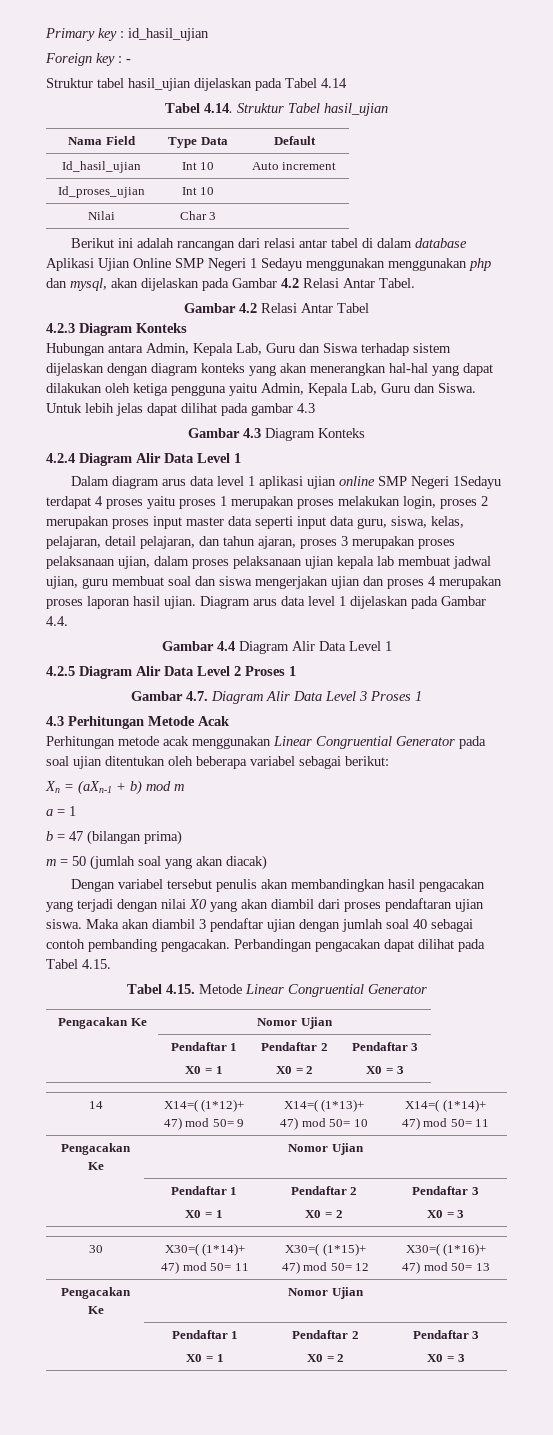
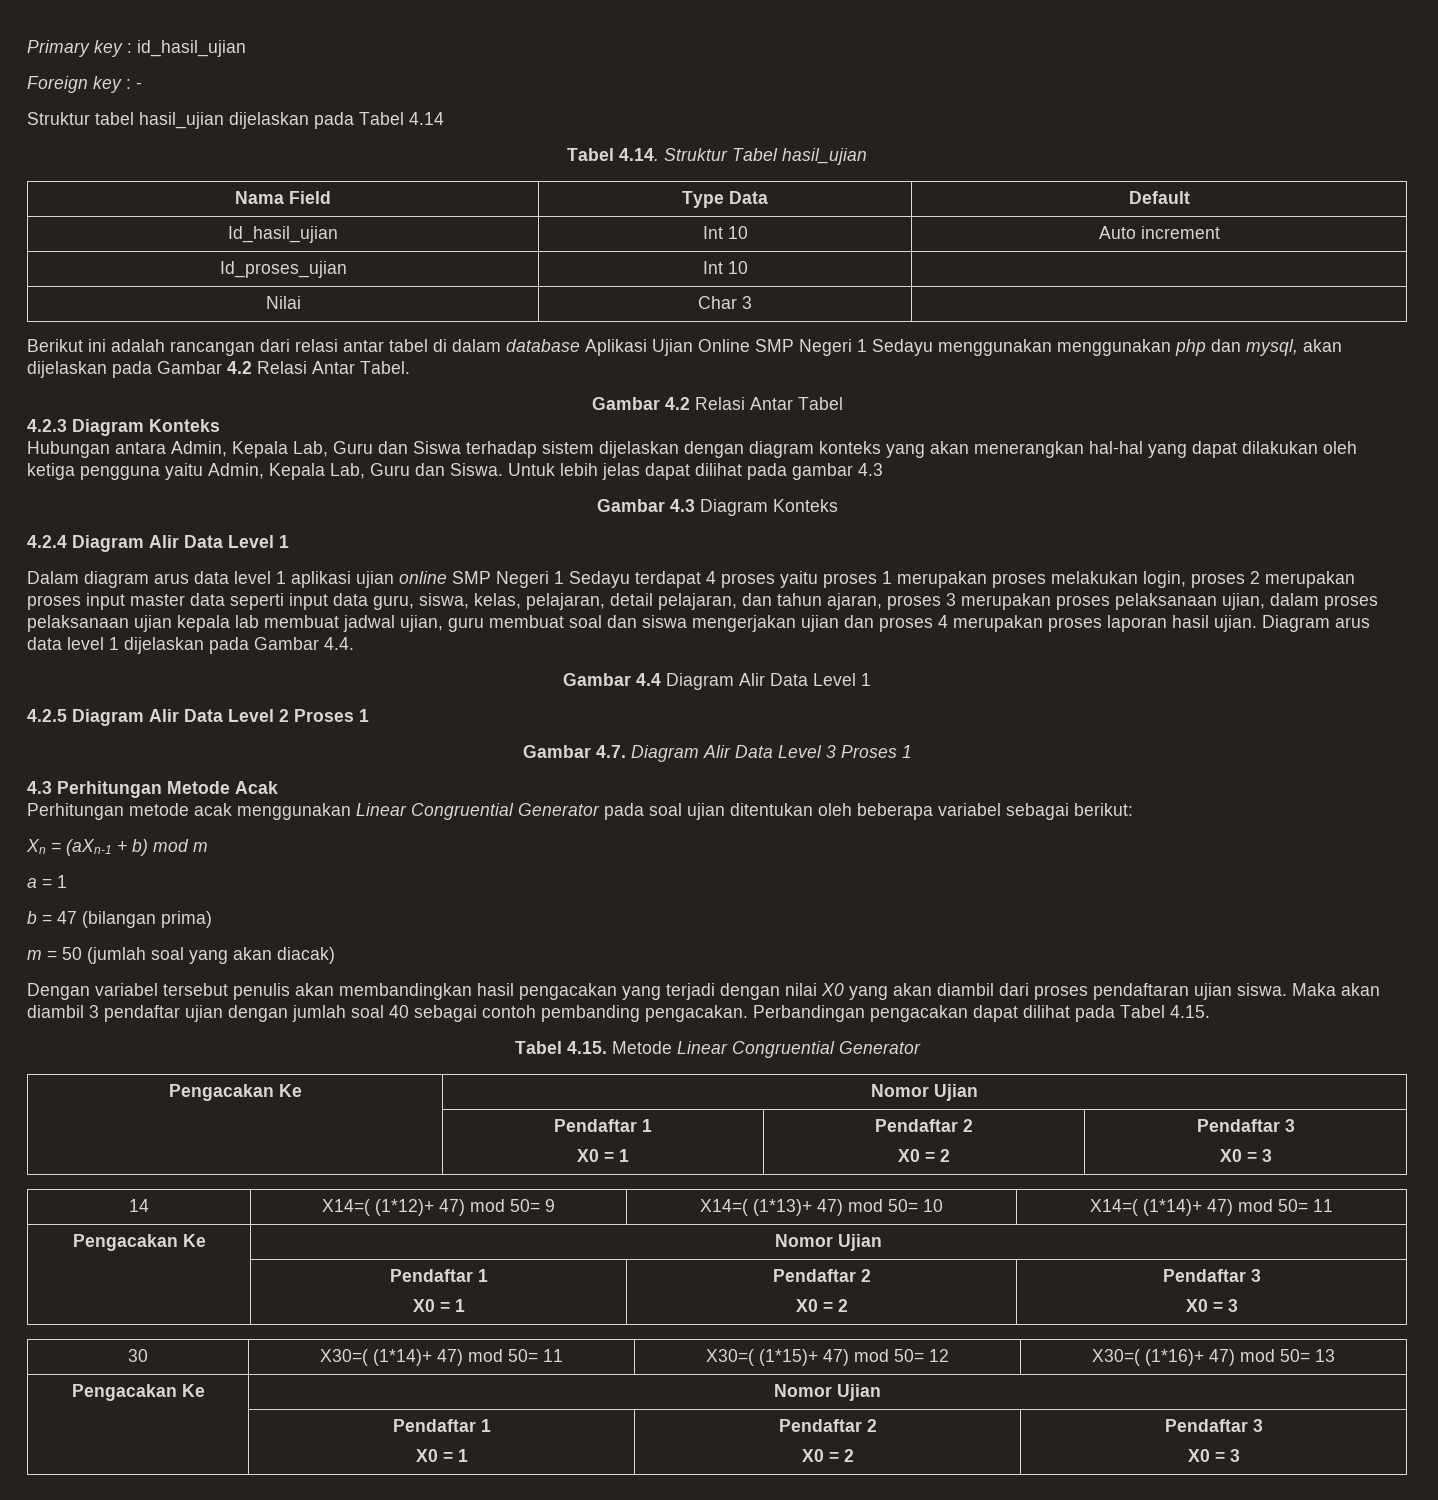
[453,476,502,489] 1Sedayu -> [554,571,630,588] 1 Sedayu

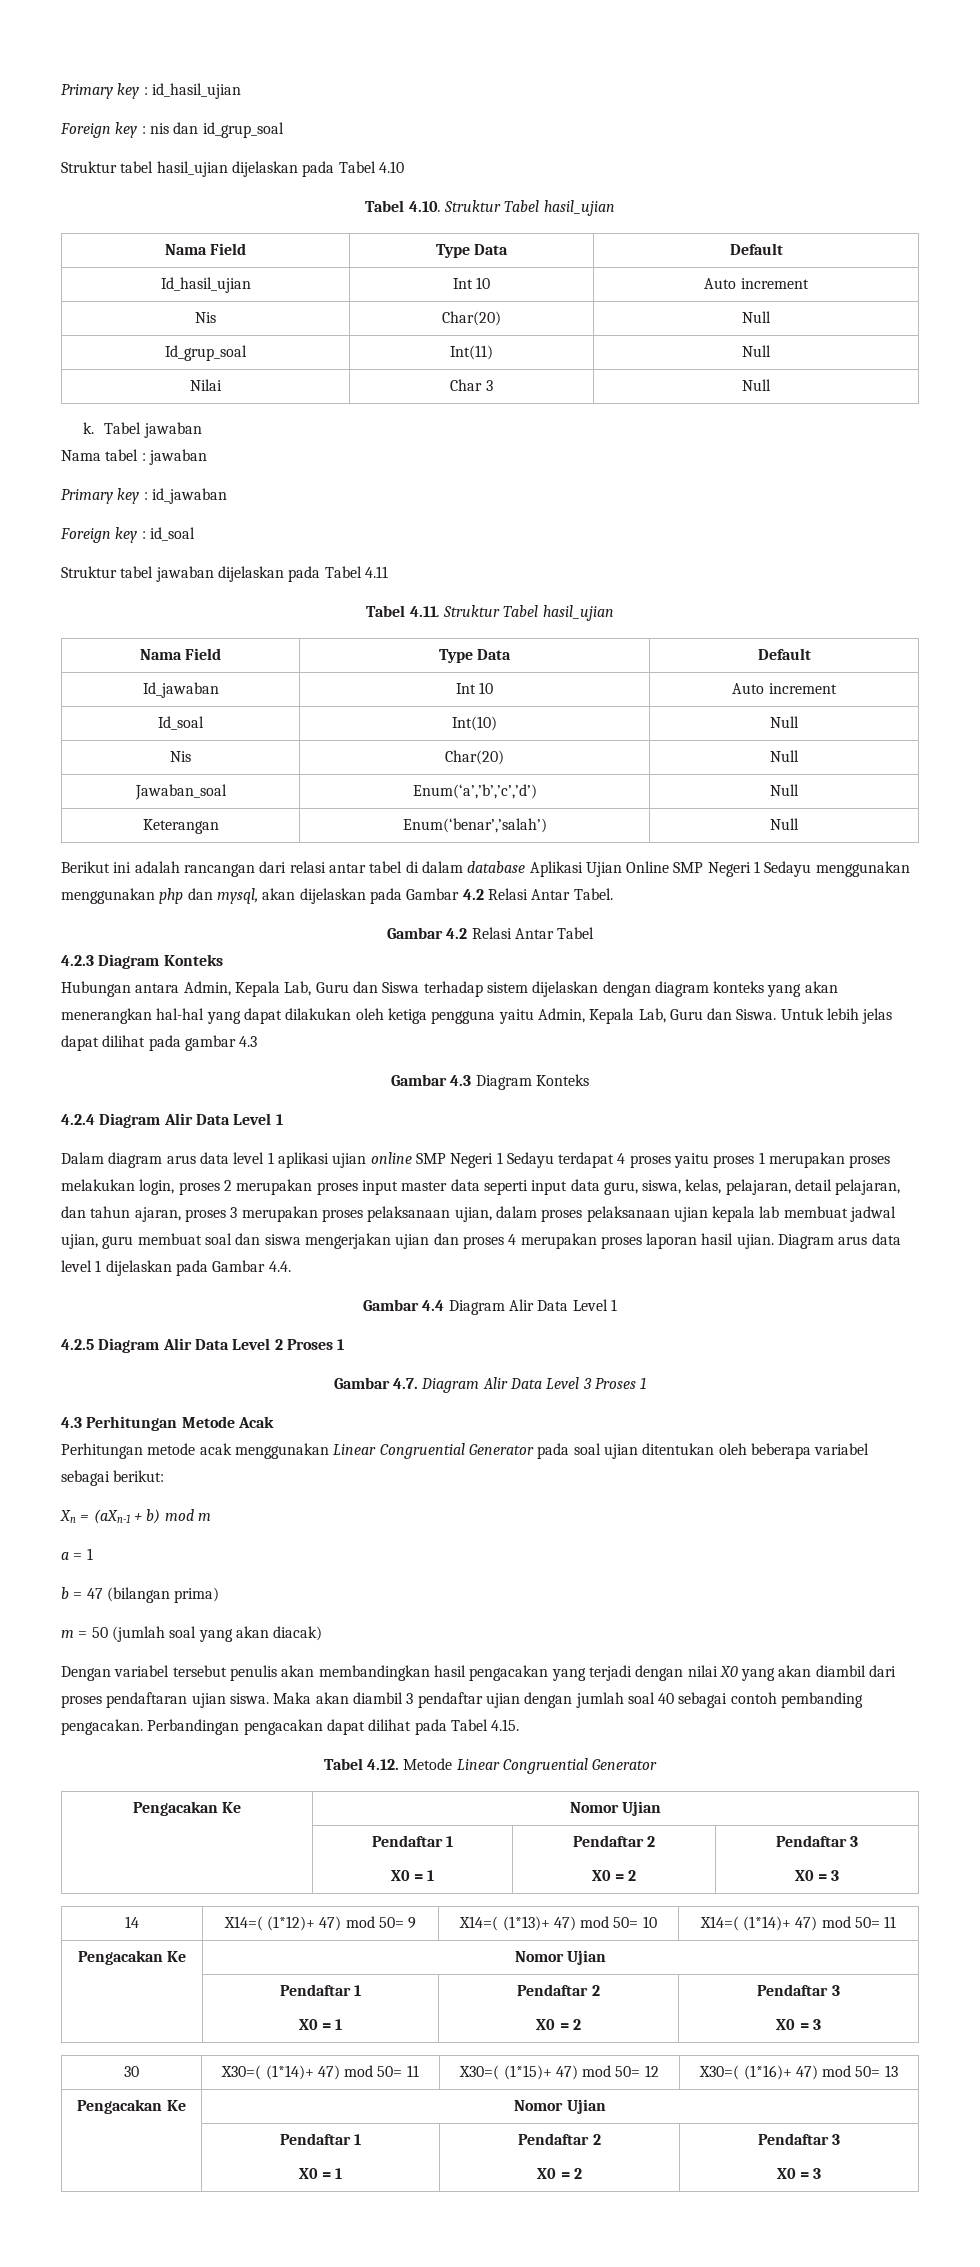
[136,82,142,89] - -> [149,122,284,138] nis dan id_grup_soal
[409,112,444,125] [567,148,659,161] 4.14 // Tabel 4.14. -> [378,161,404,173] [365,200,441,212] 4.10 // Tabel 4.10.
[219,261,347,278] [702,261,748,274] [265,296,301,309] [698,296,753,309] Id_proses_ujian | Int 10 | // Nilai | Char 3 | -> [195,312,216,323] [442,311,502,326] [742,311,771,323] [165,345,247,361] [450,345,494,360] [742,345,771,357] [190,379,222,391] [450,379,493,391] [742,379,771,391] [82,422,202,438] [61,449,207,465] [61,488,227,504] [60,527,195,543] [61,566,388,582] [366,605,614,621] [139,648,222,660] [438,649,512,663] [757,648,811,660] [142,682,219,698] [455,682,494,694] [732,683,837,694] [158,716,204,730] [452,716,498,731] [770,716,799,728] [170,751,191,762] [445,750,505,765] [770,750,799,762] [134,784,227,800] [412,784,537,799] [770,784,799,796] [142,819,219,834] [402,818,547,833] [770,818,799,830] Nis | Char(20) | Null // Id_grup_soal | Int(11) | Null // Nilai | Char 3 | Null // k. Tabel jawaban // Nama tabel : jawaban // Primary key : id_jawaban // Foreign key : id_soal // Struktur tabel jawaban dijelaskan pada Tabel 4.11 // Tabel 4.11. Struktur Tabel hasil_ujian // Nama Field | Type Data | Default // Id_jawaban | Int 10 | Auto increment // Id_soal | Int(10) | Null // Nis | Char(20) | Null // Jawaban_soal | Enum(‘a’,’b’,’c’,’d’) | Null // Keterangan | Enum(‘benar’,’salah’) | Null
[566,1041,607,1054] 4.15. -> [367,1759,400,1770] 4.12.

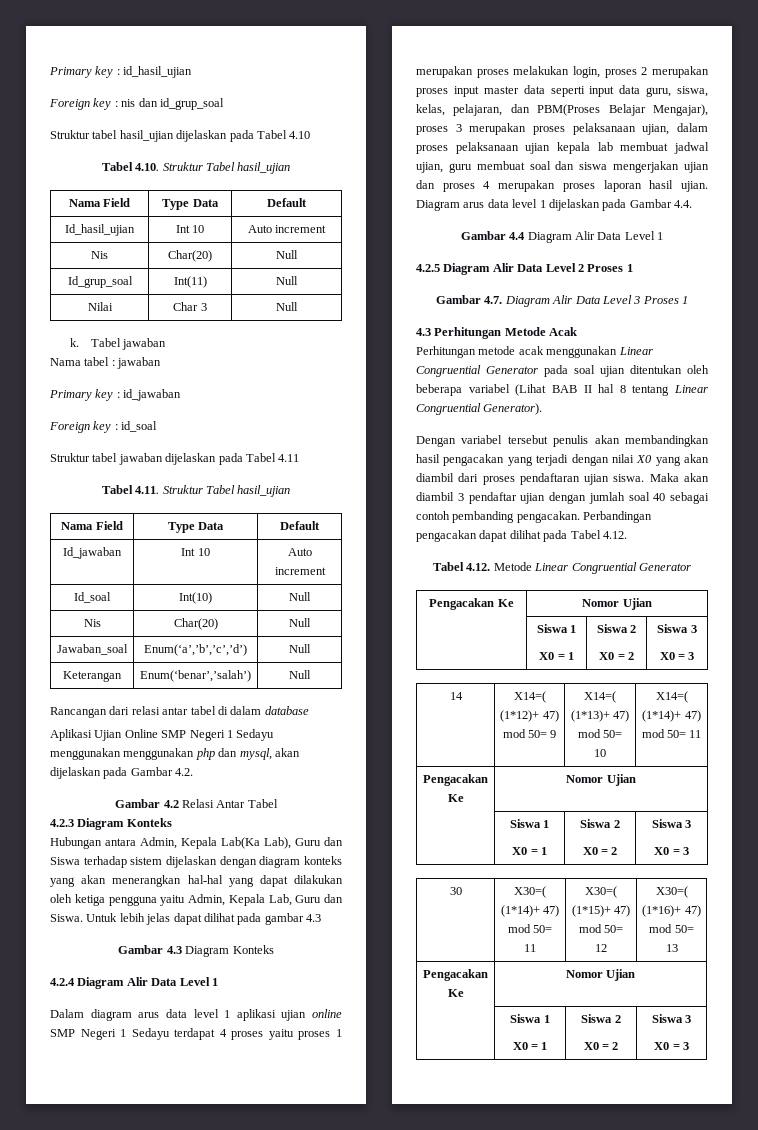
[61,861,255,877] Berikut ini adalah rancangan -> [50,707,107,718] Rancangan
(526, 867) none -> (309, 710) //
[462,888,613,900] 4.2 Relasi Antar Tabel. -> [175,768,194,776] 4.2.
[284,981,312,996] Lab, -> [221,837,291,849] Lab(Ka Lab),
[795,1179,901,1195] [61,1206,181,1222] detail pelajaran, dan tahun ajaran, -> [510,104,708,116] dan PBM(Proses Belajar Mengajar),
[61,1470,165,1486] [60,1509,211,1524] [61,1548,93,1560] [61,1587,220,1603] [61,1626,323,1642] sebagai berikut: // Xn = (aXn-1 + b) mod m // a = 1 // b = 47 (bilangan prima) // m = 50 (jumlah soal yang akan diacak) -> [515,384,708,396] [416,403,543,415] (Lihat BAB II hal 8 tentang Linear Congruential Generator).
[491,1719,520,1731] 4.15. -> [602,531,627,539] 4.12.
[371,1835,454,1847] [390,1870,435,1881] [572,1835,656,1847] [591,1870,637,1881] [775,1835,847,1847] Pendaftar 1 // X0 = 1 | Pendaftar 2 // X0 = 2 | Pendaftar -> [536,624,577,633] [539,652,574,660] [596,624,637,633] [599,652,634,660] [657,624,689,633] Siswa 1 // X0 = 1 | Siswa 2 // X0 = 2 | Siswa
[279,1984,362,1996] [298,2019,343,2030] [517,1984,600,1996] [536,2019,581,2030] [757,1984,829,1996] Pendaftar 1 // X0 = 1 | Pendaftar 2 // X0 = 2 | Pendaftar -> [509,819,550,828] [512,847,547,855] [580,819,620,828] [582,847,618,855] [651,819,683,828] Siswa 1 // X0 = 1 | Siswa 2 // X0 = 2 | Siswa
[279,2133,362,2145] [298,2168,343,2179] [518,2133,601,2145] [537,2168,582,2179] [757,2133,829,2145] Pendaftar 1 // X0 = 1 | Pendaftar 2 // X0 = 2 | Pendaftar -> [510,1014,550,1023] [512,1042,548,1050] [581,1014,621,1023] [583,1042,619,1050] [651,1014,683,1023] Siswa 1 // X0 = 1 | Siswa 2 // X0 = 2 | Siswa

